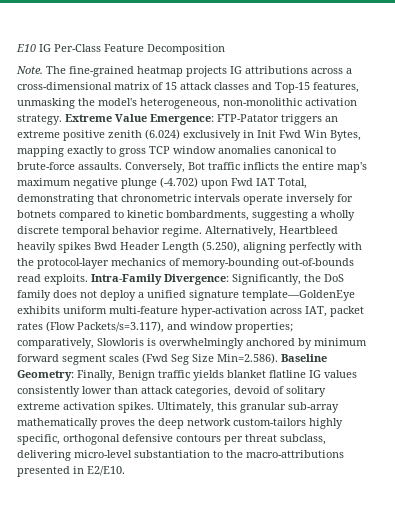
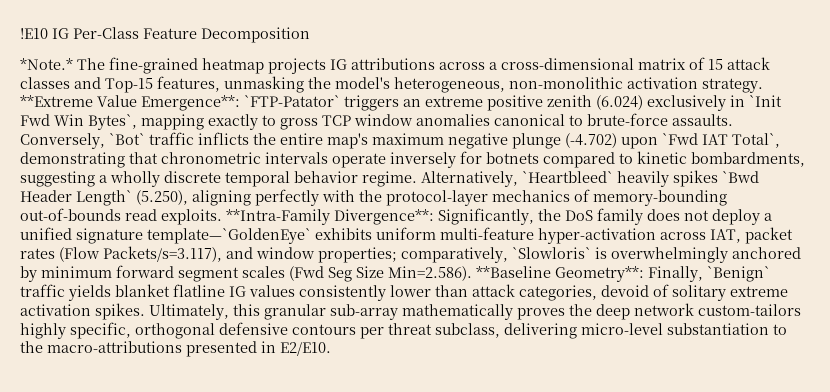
[16,44,36,52] E10 -> [20,28,48,39] !E10
[16,66,43,74] Note. -> [20,58,73,70] *Note.*
[65,114,279,125] Extreme Value Emergence: FTP-Patator -> [20,95,340,111] **Extreme Value Emergence**: `FTP-Patator`
[257,130,276,138] Init -> [749,95,782,107] `Init
[330,130,361,141] Bytes, -> [88,114,137,130] Bytes`,
[188,162,205,170] Bot -> [109,133,145,145] `Bot`
[231,178,307,189] Fwd IAT Total, -> [662,133,780,148] `Fwd IAT Total`,
[279,226,338,234] Heartbleed -> [522,171,613,183] `Heartbleed`
[94,242,199,253] Bwd Header Length -> [722,171,759,183] [20,190,132,206] `Bwd Header Length`
[91,274,229,285] Intra-Family Divergence: -> [226,209,434,225] **Intra-Family Divergence**:
[242,290,355,301] template—GoldenEye -> [147,228,311,244] template—`GoldenEye`
[97,338,144,346] Slowloris -> [512,247,591,259] `Slowloris`
[281,354,327,362] [17,370,155,381] Baseline Geometry: Finally, Benign -> [476,266,770,282] **Baseline Geometry**: Finally, `Benign`

